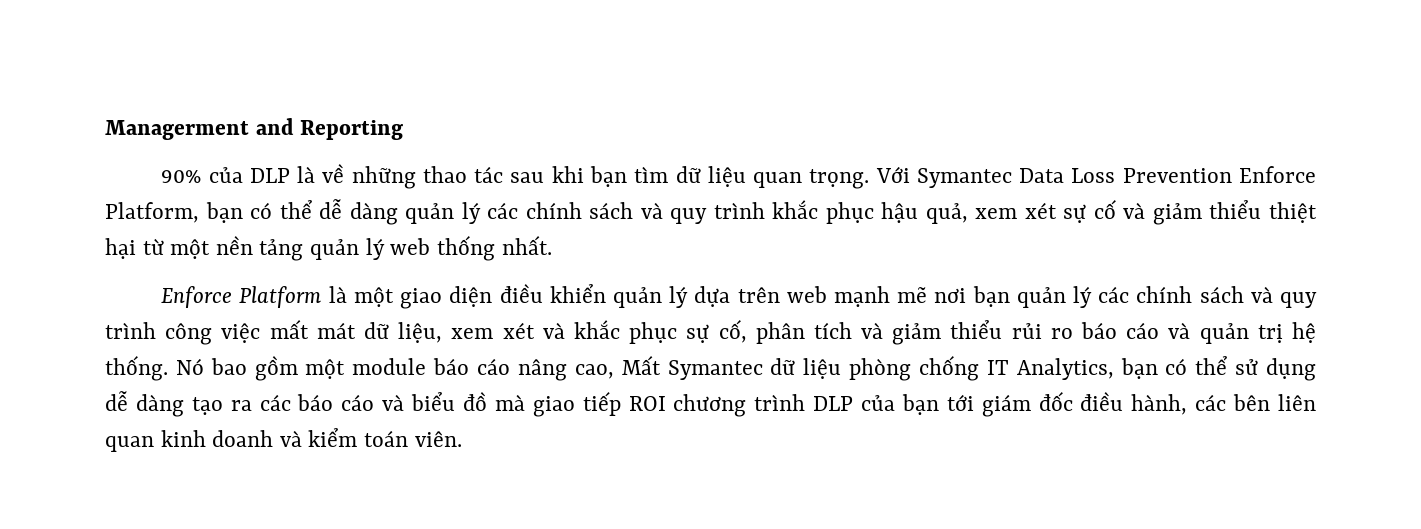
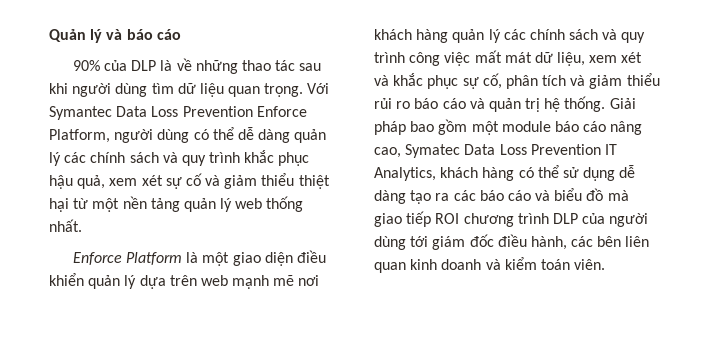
[105,118,404,140] Managerment and Reporting -> [49,29,181,43] Quản lý và báo cáo
[590,166,628,187] bạn -> [72,83,148,97] người dùng
[205,202,243,223] bạn -> [114,129,190,143] người dùng
[972,286,1010,307] bạn -> [374,29,449,43] khách hàng
[175,358,204,375] Nó -> [609,98,636,109] [374,121,406,135] Giải pháp
[621,356,1158,381] Mất Symantec dữ liệu phòng chống IT Analytics, bạn -> [405,144,617,158] [374,167,515,181] Symatec Data Loss Prevention IT Analytics, khách hàng
[901,394,939,415] bạn -> [609,213,649,227] [374,236,406,250] người dùng

